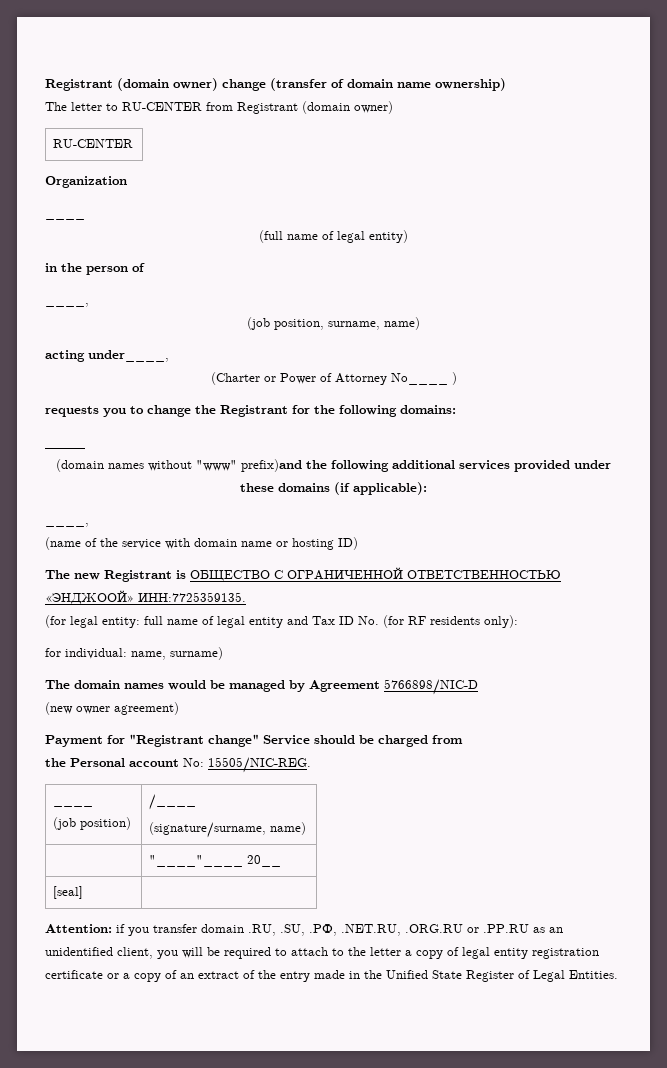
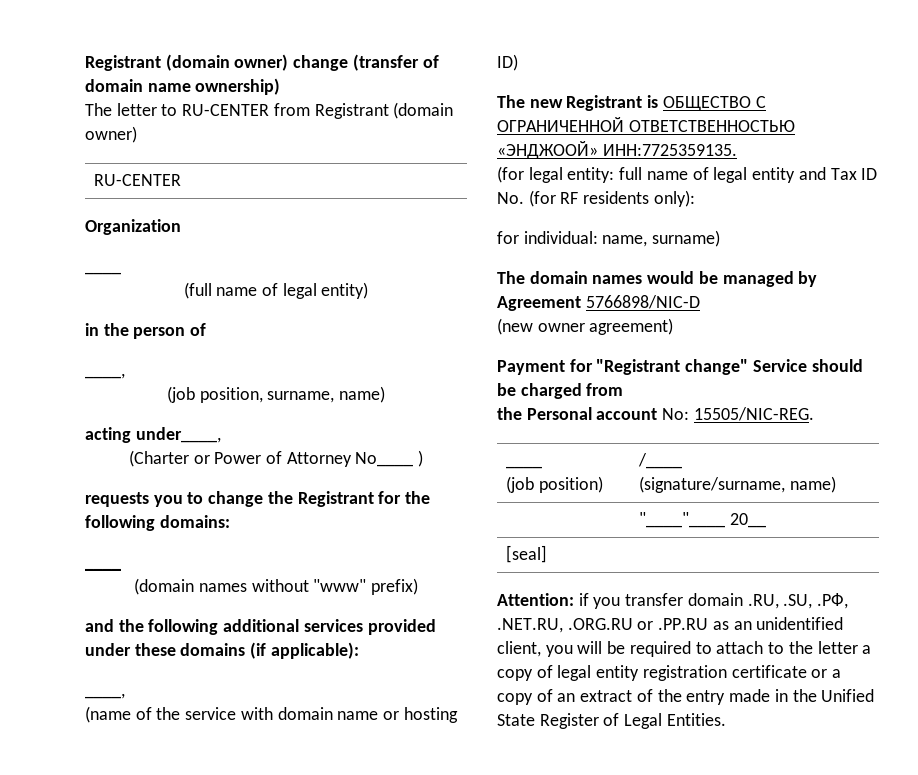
[241,459,302,472] prefix)and -> [370,578,418,595] [85,619,114,632] prefix) // and

